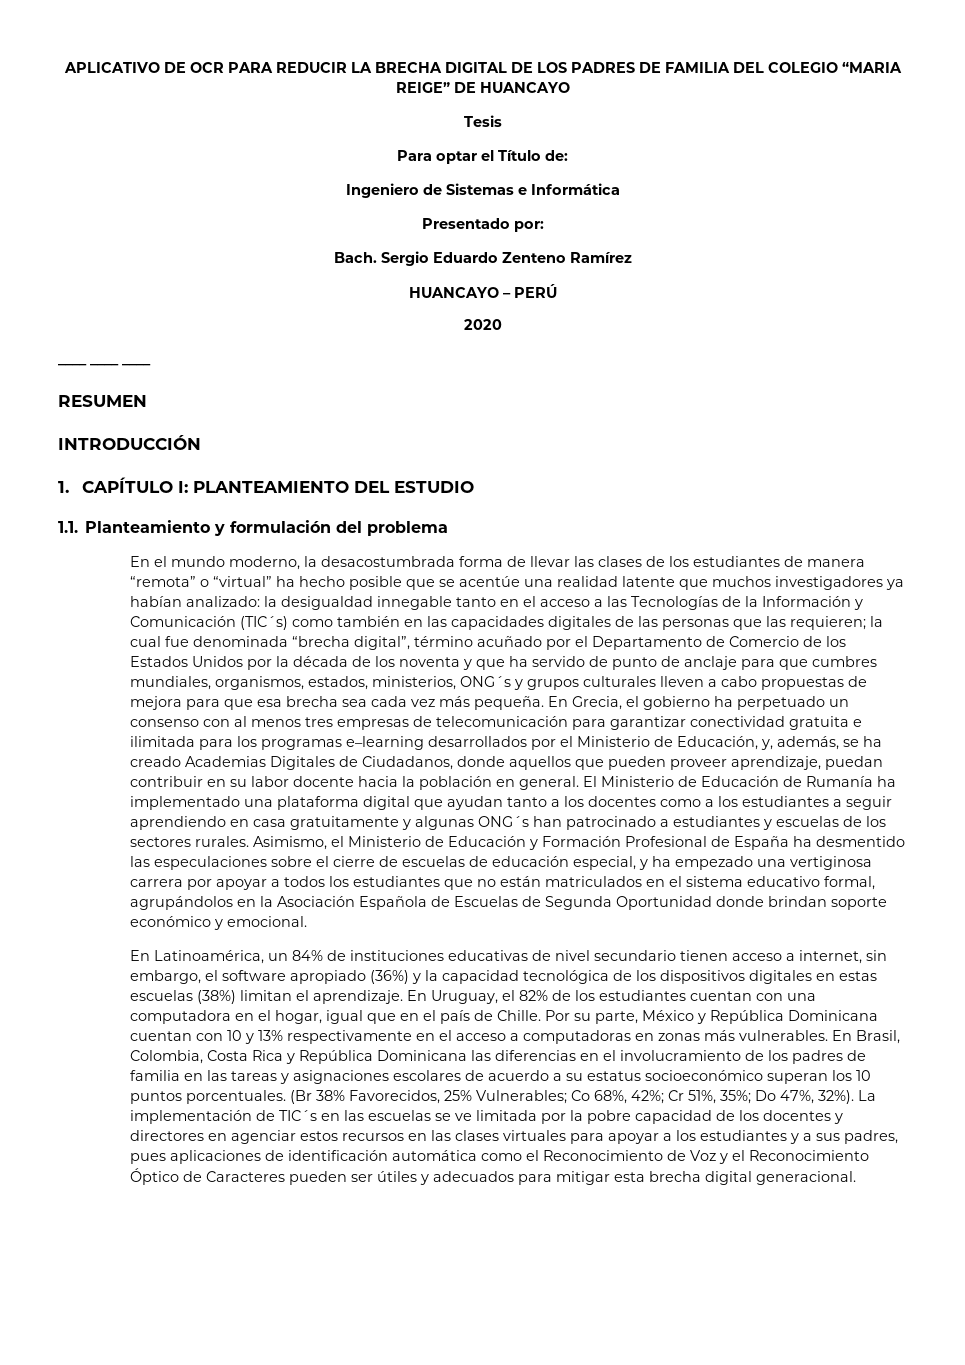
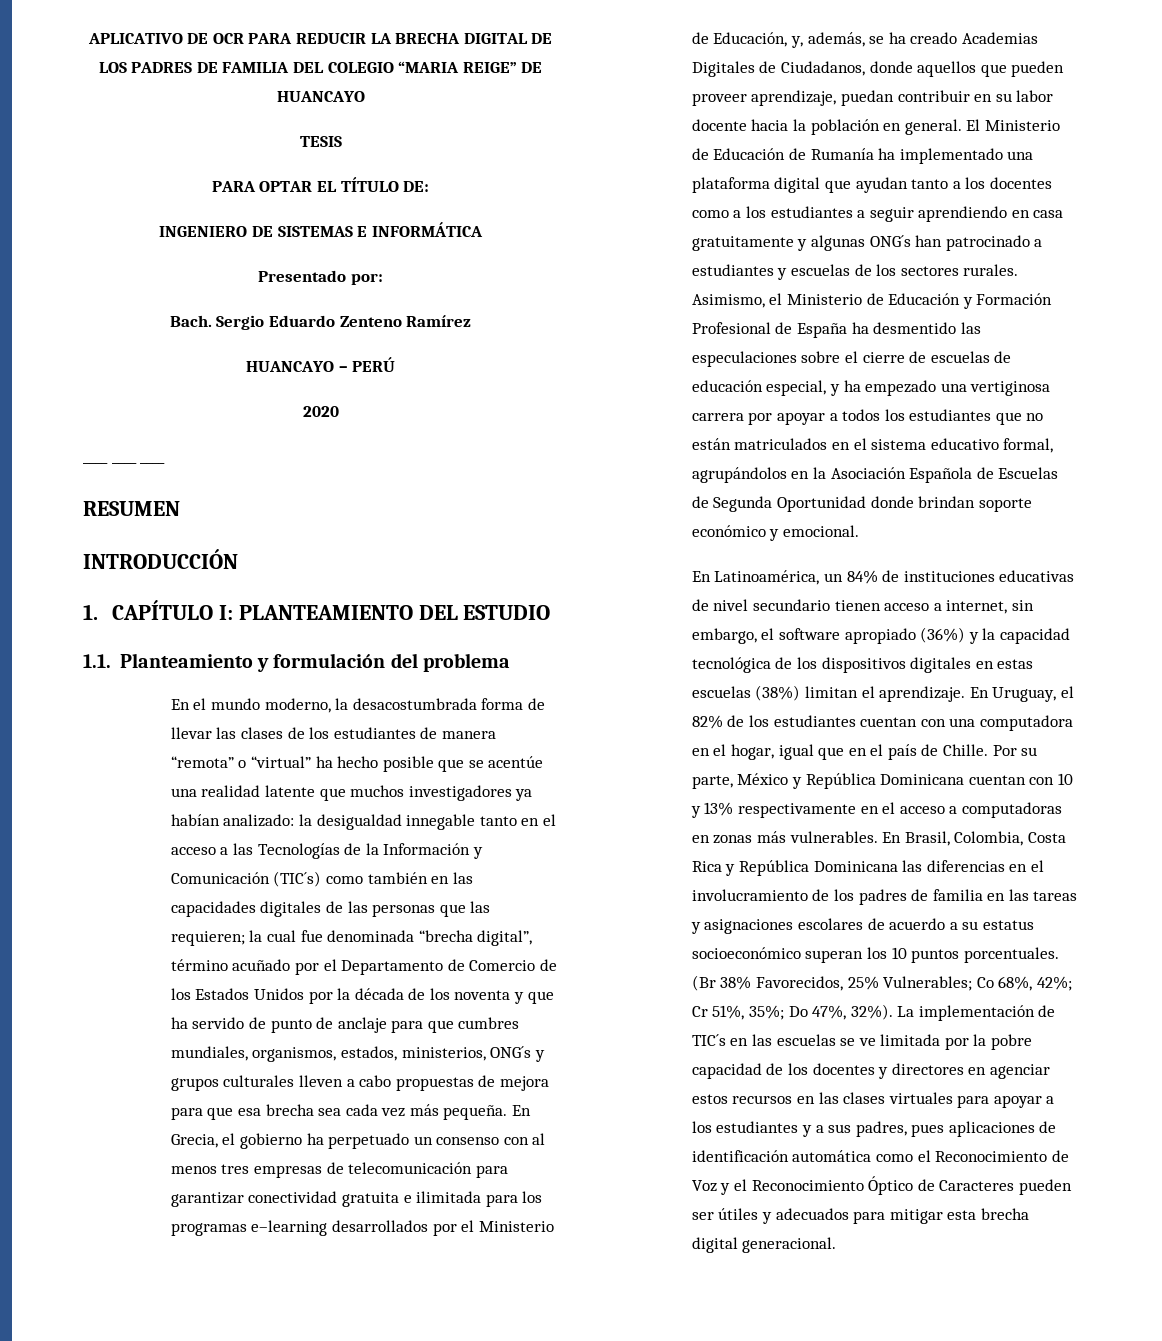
[463,115,502,127] [397,150,568,164] [345,183,620,198] Tesis // Para optar el Título de: // Ingeniero de Sistemas e Informática -> [299,136,342,147] [211,177,430,192] [159,222,483,237] TESIS // PARA OPTAR EL TÍTULO DE: // INGENIERO DE SISTEMAS E INFORMÁTICA

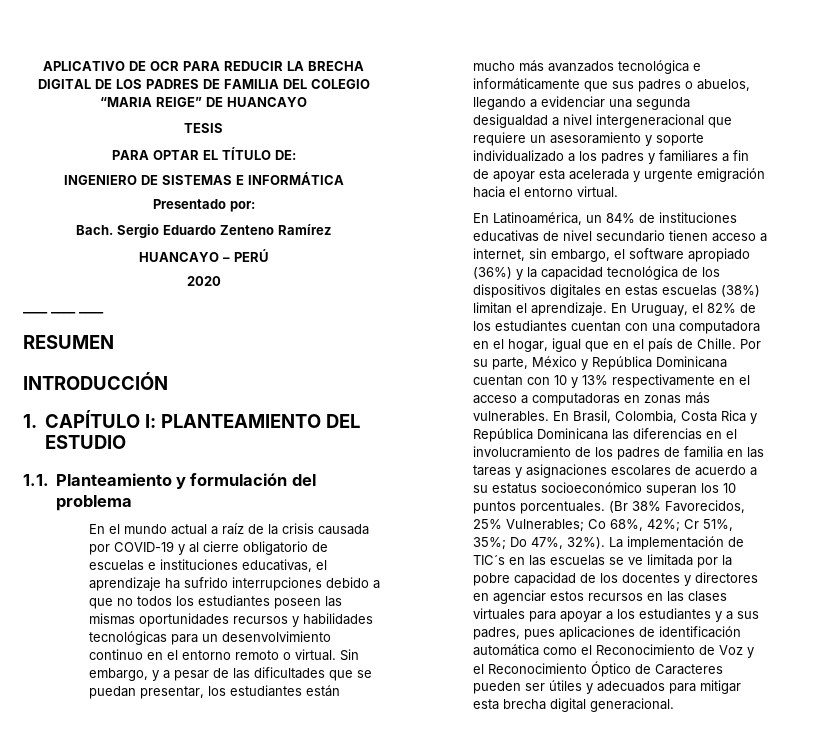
[264,698,545,713] [170,727,496,739] [170,756,544,772] [170,785,533,801] [170,814,556,830] [170,843,483,859] [170,871,473,887] [170,901,491,917] [170,930,533,946] [170,959,557,975] [170,988,554,1004] [170,1017,520,1033] [170,1046,545,1062] [170,1075,549,1091] [170,1104,532,1120] [170,1133,546,1149] [170,1162,508,1178] [170,1191,543,1207] [170,1220,554,1236] [691,32,1038,48] [691,61,1065,77] [691,90,1054,106] [691,119,1060,135] [691,148,1034,164] [691,177,1052,193] [691,206,1064,222] [691,235,1043,251] [691,264,1019,280] [691,293,1053,309] [691,322,981,338] [691,351,1012,367] [691,380,1051,396] [691,409,1044,425] [691,438,1054,453] [691,467,1059,483] [691,496,1032,512] [691,525,859,541] moderno, la desacostumbrada forma de llevar las clases de los estudiantes de manera “remota” o “virtual” ha hecho posible que se acentúe una realidad latente que muchos investigadores ya habían analizado: la desigualdad innegable tanto en el acceso a las Tecnologías de la Información y Comunicación (TIC´s) como también en las capacidades digitales de las personas que las requieren; la cual fue denominada “brecha digital”, término acuñado por el Departamento de Comercio de los Estados Unidos por la década de los noventa y que ha servido de punto de anclaje para que cumbres mundiales, organismos, estados, ministerios, ONG´s y grupos culturales lleven a cabo propuestas de mejora para que esa brecha sea cada vez más pequeña. En Grecia, el gobierno ha perpetuado un consenso con al menos tres empresas de telecomunicación para garantizar conectividad gratuita e ilimitada para los programas e–learning desarrollados por el Ministerio de Educación, y, además, se ha creado Academias Digitales de Ciudadanos, donde aquellos que pueden proveer aprendizaje, puedan contribuir en su labor docente hacia la población en general. El Ministerio de Educación de Rumanía ha implementado una plataforma digital que ayudan tanto a los docentes como a los estudiantes a seguir aprendiendo en casa gratuitamente y algunas ONG´s han patrocinado a estudiantes y escuelas de los sectores rurales. Asimismo, el Ministerio de Educación y Formación Profesional de España ha desmentido las especulaciones sobre el cierre de escuelas de educación especial, y ha empezado una vertiginosa carrera por apoyar a todos los estudiantes que no están matriculados en el sistema educativo formal, agrupándolos en la Asociación Española de Escuelas de Segunda Oportunidad donde brindan soporte económico y emocional. -> [171,523,370,535] [89,541,329,555] [89,559,328,572] [89,577,381,591] [89,595,343,609] [89,613,374,627] [89,631,332,645] [89,649,360,661] [89,667,373,681] [89,685,341,699] [473,60,702,74] [473,78,751,92] [473,96,691,110] [473,114,733,128] [473,132,705,146] [473,150,750,164] [473,168,766,182] [473,186,619,198] actual a raíz de la crisis causada por COVID-19 y al cierre obligatorio de escuelas e instituciones educativas, el aprendizaje ha sufrido interrupciones debido a que no todos los estudiantes poseen las mismas oportunidades recursos y habilidades tecnológicas para un desenvolvimiento continuo en el entorno remoto o virtual. Sin embargo, y a pesar de las dificultades que se puedan presentar, los estudiantes están mucho más avanzados tecnológica e informáticamente que sus padres o abuelos, llegando a evidenciar una segunda desigualdad a nivel intergeneracional que requiere un asesoramiento y soporte individualizado a los padres y familiares a fin de apoyar esta acelerada y urgente emigración hacia el entorno virtual.

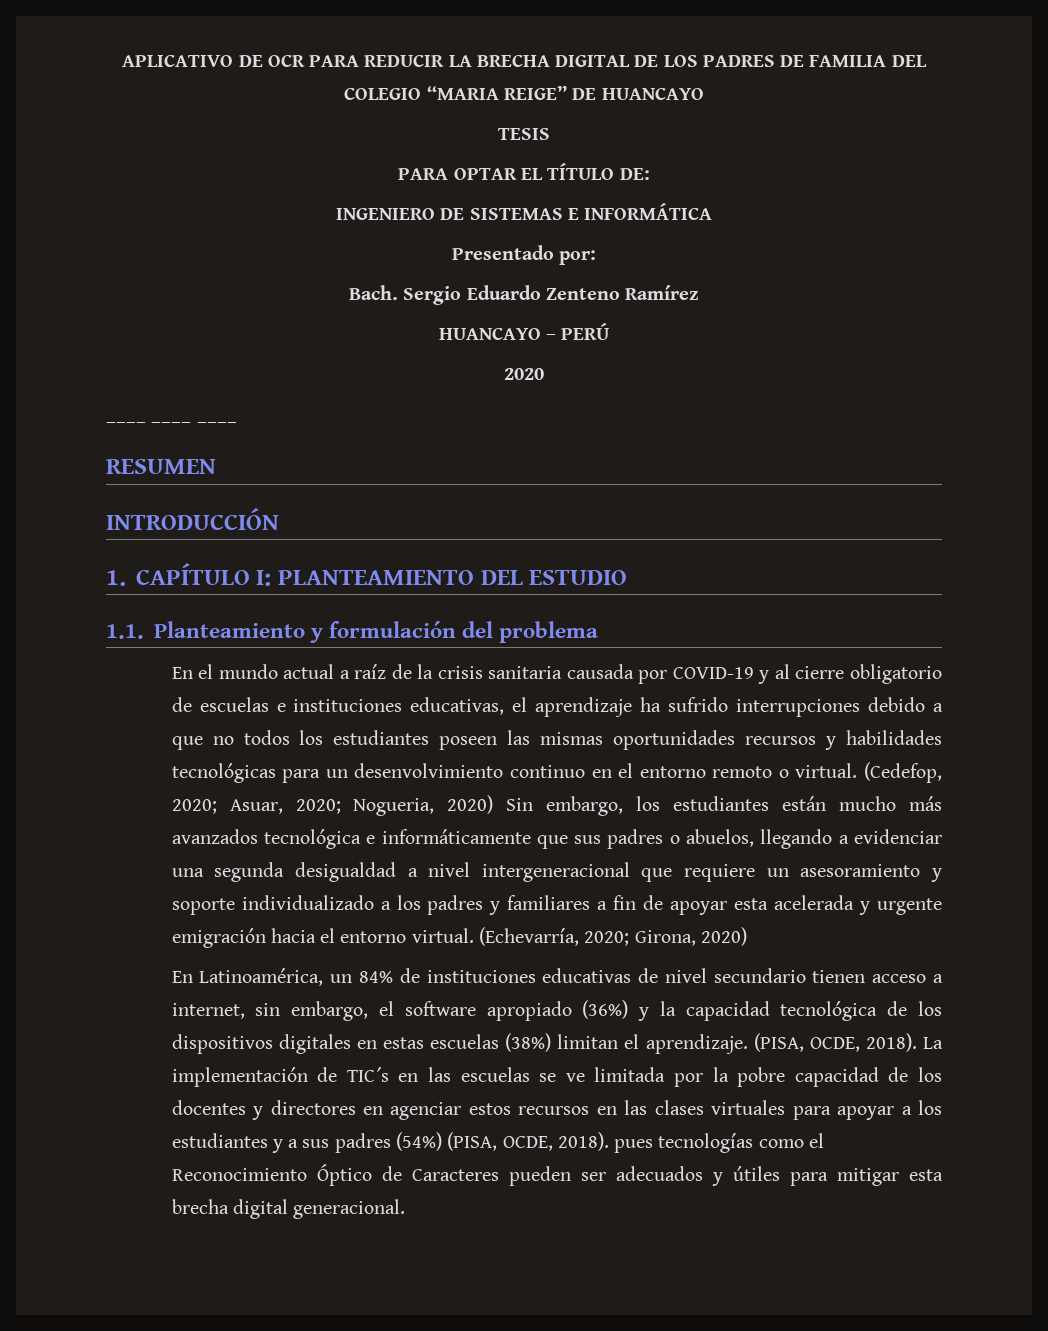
(315, 528) none -> [488,666,563,679] sanitaria
[340,649,360,661] [89,667,373,681] [89,686,205,699] Sin embargo, y a pesar de las dificultades que se puedan presentar, -> [864,762,943,783] [171,795,624,816] (Cedefop, 2020; Asuar, 2020; Nogueria, 2020) Sin embargo,
(619, 192) none -> [478,927,747,946] (Echevarría, 2020; Girona, 2020)
[611,303,757,316] [473,320,761,334] [473,338,762,352] [473,356,728,370] [473,374,751,388] [473,392,711,406] [473,410,758,424] [473,428,738,442] [473,446,765,460] [473,464,758,478] [473,482,737,496] [473,500,746,514] [473,519,734,532] [473,537,606,550] En Uruguay, el 82% de los estudiantes cuentan con una computadora en el hogar, igual que en el país de Chille. Por su parte, México y República Dominicana cuentan con 10 y 13% respectivamente en el acceso a computadoras en zonas más vulnerables. En Brasil, Colombia, Costa Rica y República Dominicana las diferencias en el involucramiento de los padres de familia en las tareas y asignaciones escolares de acuerdo a su estatus socioeconómico superan los 10 puntos porcentuales. (Br 38% Favorecidos, 25% Vulnerables; Co 68%, 42%; Cr 51%, 35%; Do 47%, 32%). -> [753,1033,917,1052] (PISA, OCDE, 2018).
[473,626,742,640] [473,644,755,658] padres, pues aplicaciones de identificación automática como el Reconocimiento de Voz y -> [334,1132,804,1153] padres (54%) (PISA, OCDE, 2018). pues tecnologías como
[549,680,666,694] útiles y adecuados -> [615,1166,780,1186] adecuados y útiles

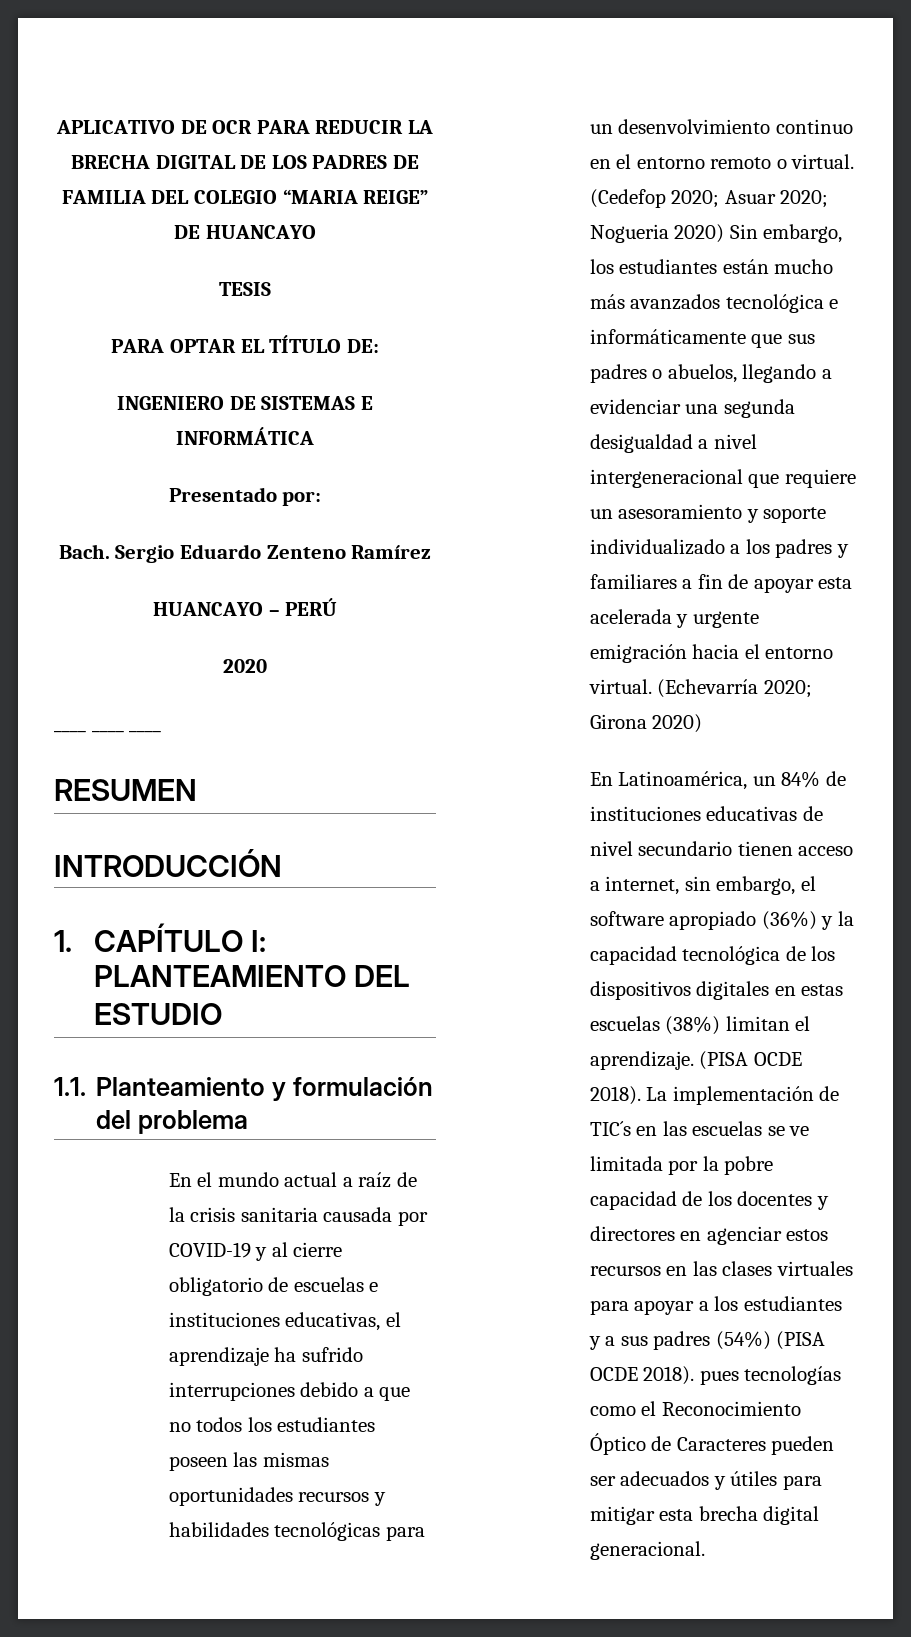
[864,762,943,783] [171,798,435,816] (Cedefop, 2020; Asuar, 2020; Nogueria, -> [589,189,829,208] [589,224,669,243] (Cedefop 2020; Asuar 2020; Nogueria
[478,927,696,946] (Echevarría, 2020; Girona, -> [657,679,812,698] [589,714,647,729] (Echevarría 2020; Girona
[753,1033,860,1052] (PISA, OCDE, -> [699,1051,802,1070] (PISA OCDE
[447,1132,553,1151] (PISA, OCDE, -> [776,1331,826,1350] [589,1367,638,1381] (PISA OCDE

